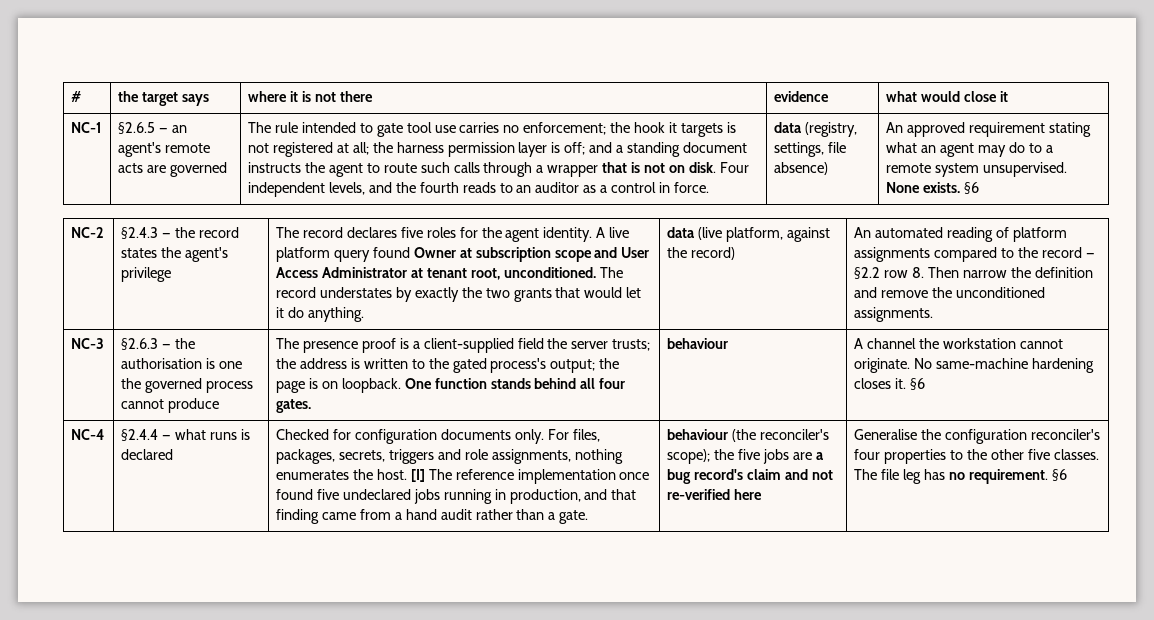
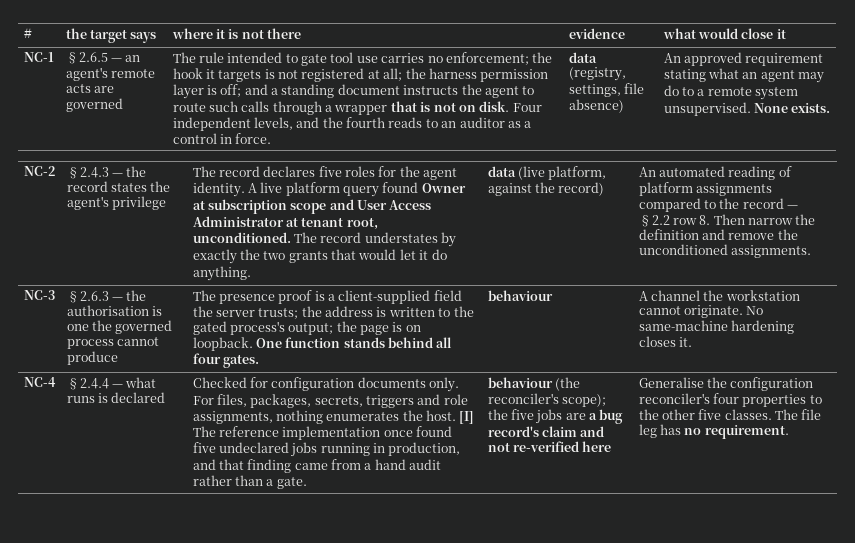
[963,182,979,194] §6 -> (831, 108) none
[909,378,925,390] §6 -> (692, 342) none
[1051,469,1067,481] §6 -> (789, 432) none

